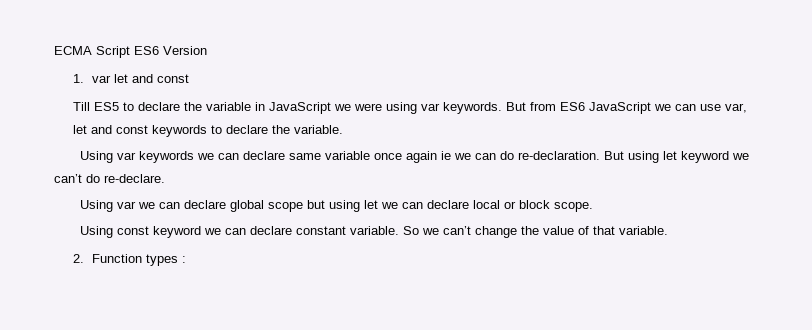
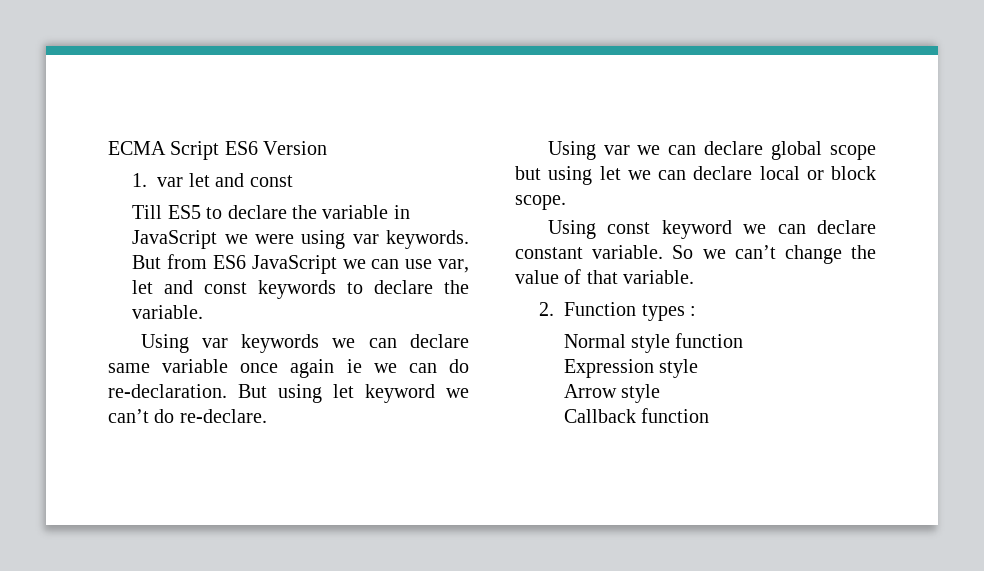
(186, 259) none -> [563,333,744,353] [563,359,699,378] [563,384,661,403] [563,408,710,423] // Normal style function // Expression style // Arrow style // Callback function

